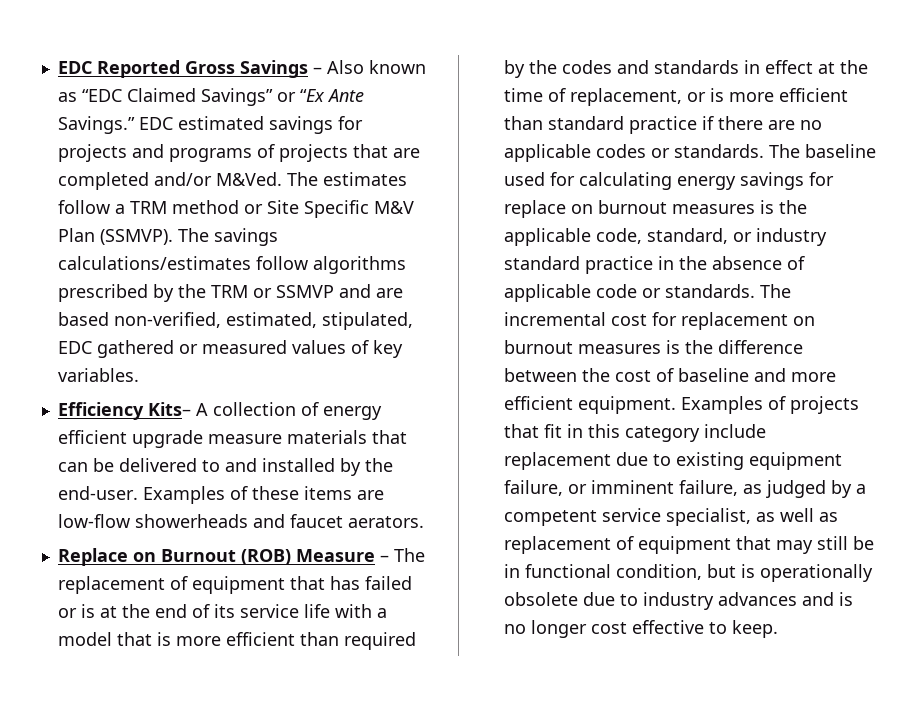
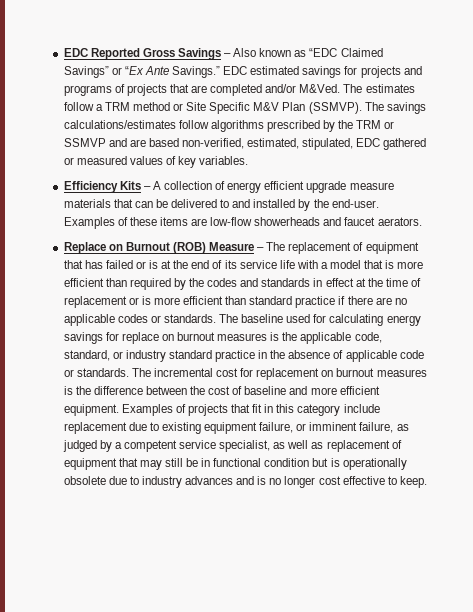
[147,402,191,416] Kits– -> [119,181,151,190] Kits –
[569,88,682,106] replacement, -> [63,296,127,308] replacement
[615,564,702,580] condition, -> [264,458,310,467] condition

